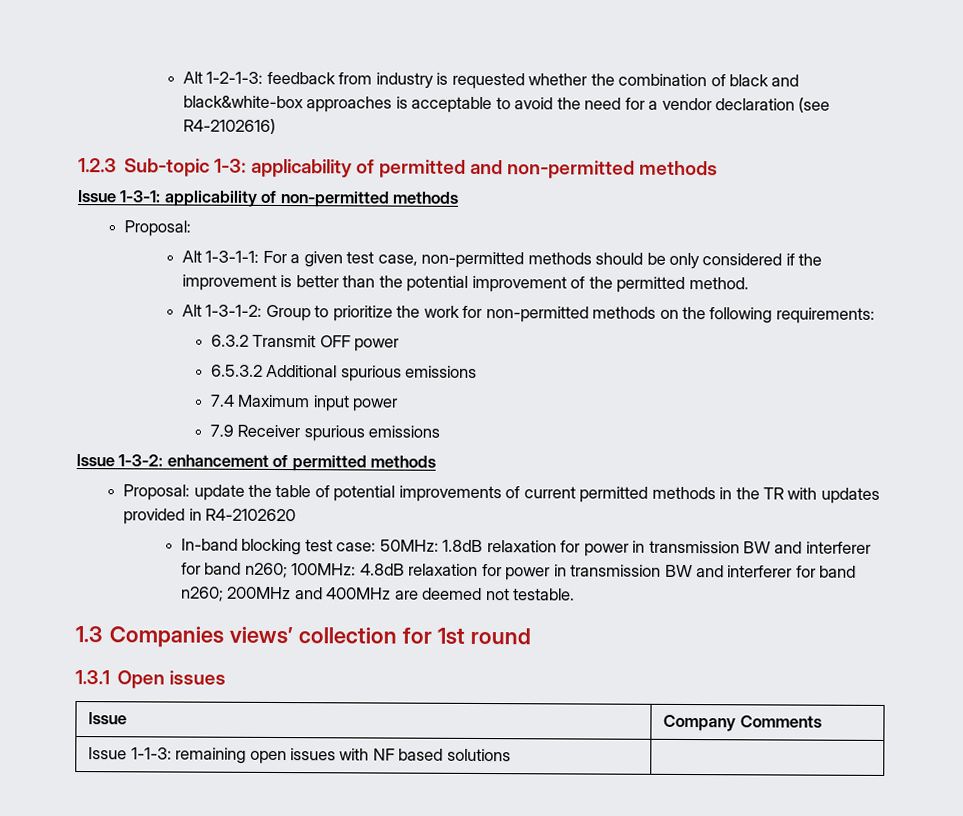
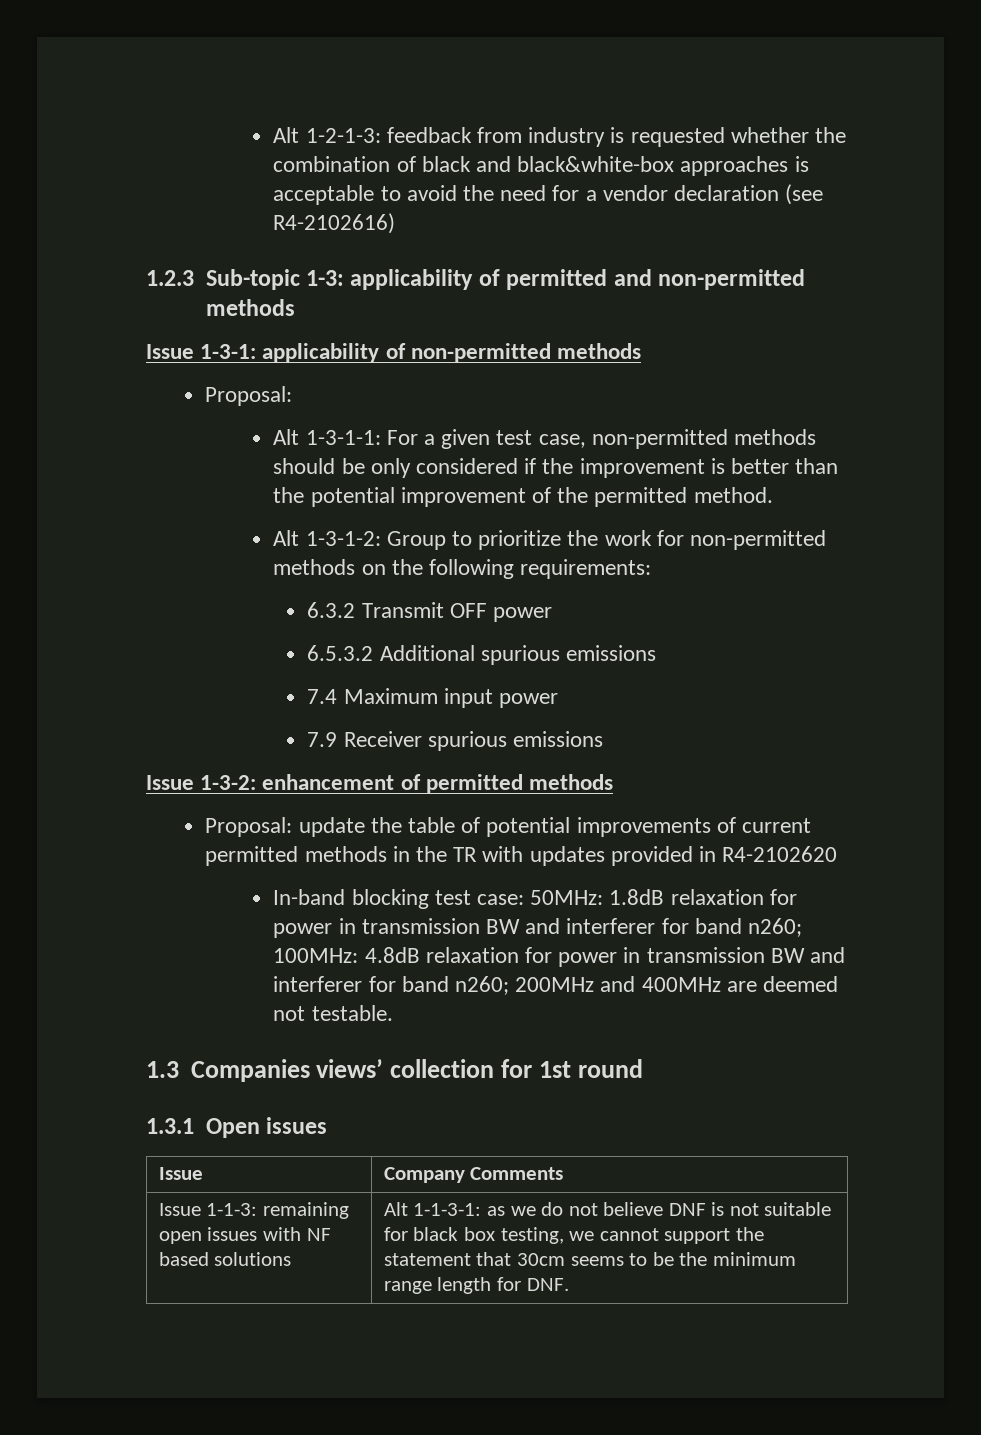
(511, 755) none -> [383,1202,832,1216] [383,1227,764,1244] [383,1252,796,1266] [383,1277,569,1294] Alt 1-1-3-1: as we do not believe DNF is not suitable for black box testing, we cannot support the statement that 30cm seems to be the minimum range length for DNF.

